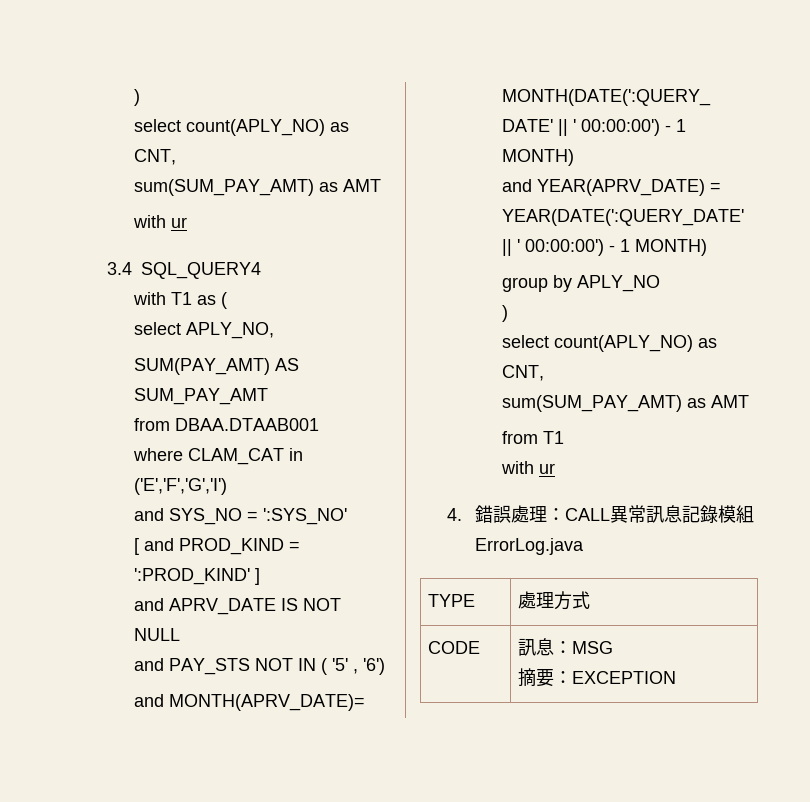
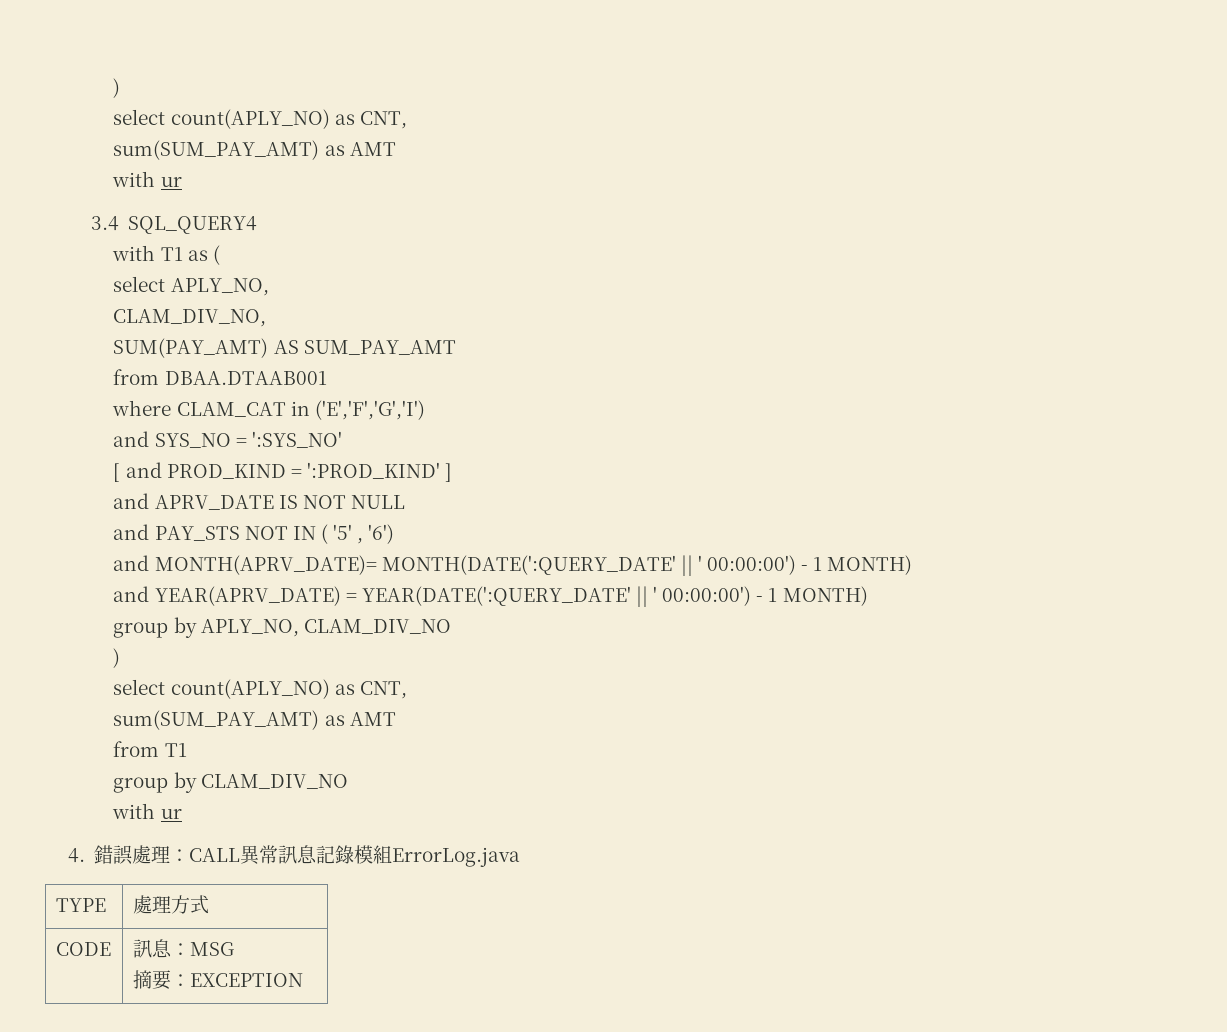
(275, 330) none -> [113,309,267,327] // CLAM_DIV_NO,
[577,275,661,292] APLY_NO -> [200,619,451,637] APLY_NO, CLAM_DIV_NO
(565, 437) none -> [113,772,348,793] // group by CLAM_DIV_NO

